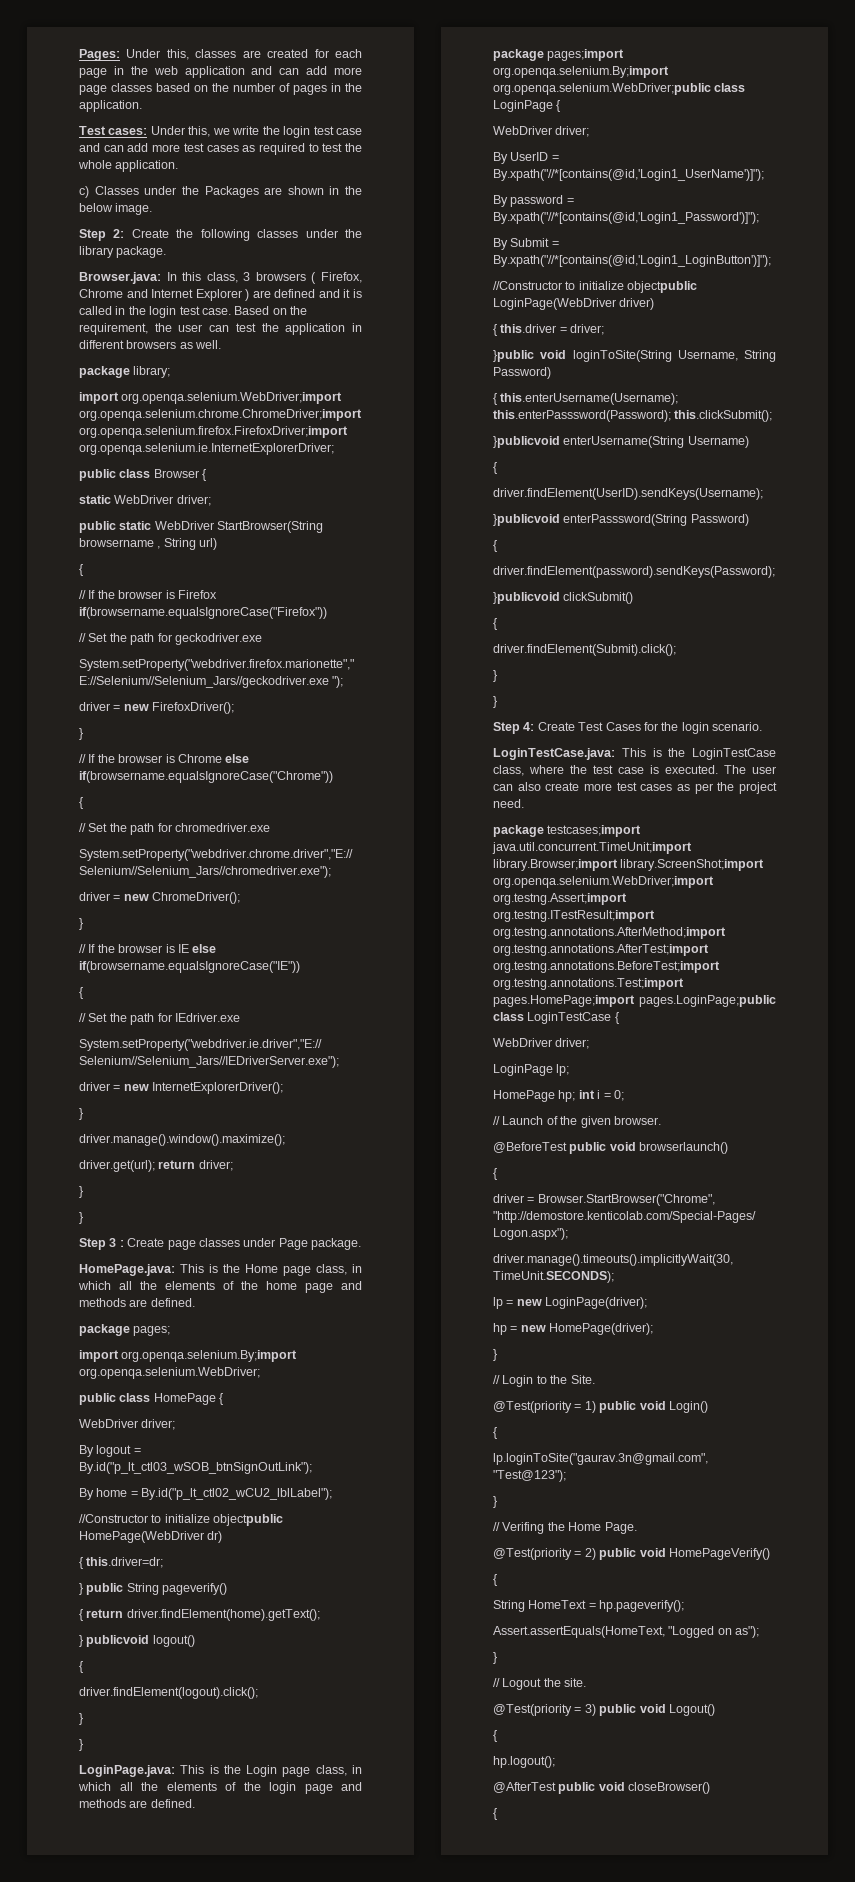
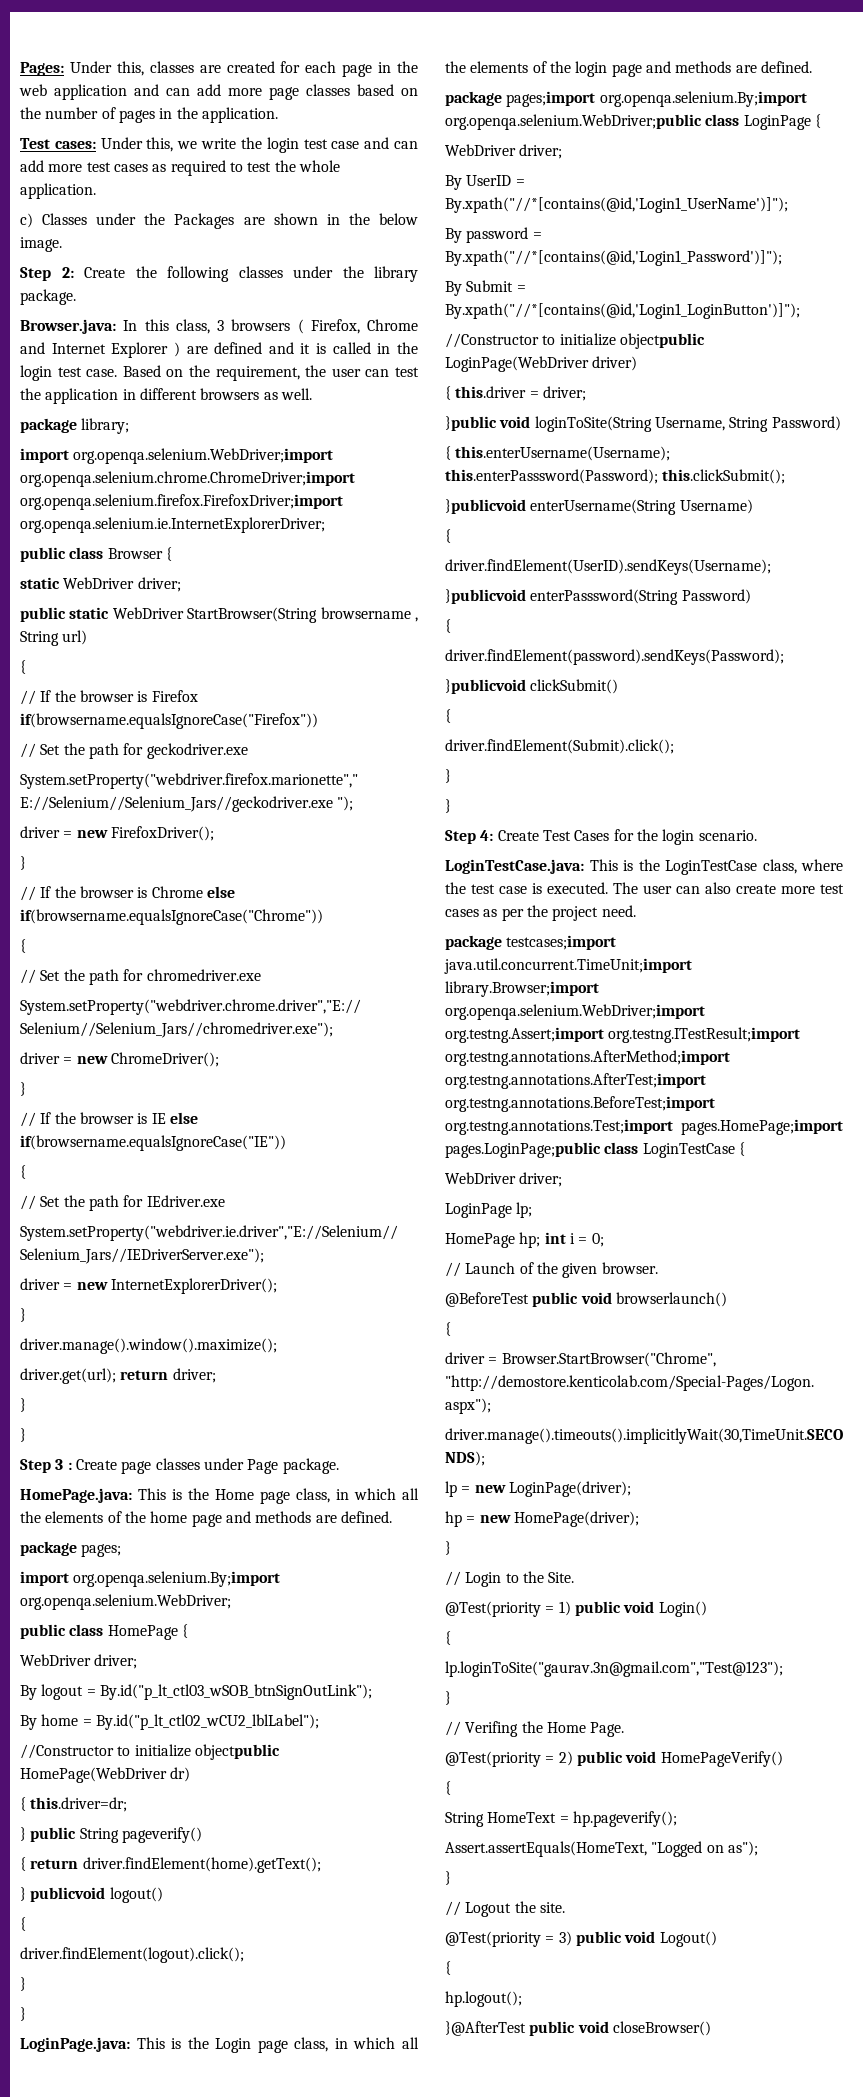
[620,859,765,871] library.ScreenShot;import -> (599, 989) none
[493,1782,556,1793] @AfterTest -> [445,2021,526,2036] }@AfterTest
[493,1808,497,1820] // { -> (711, 2028) none

